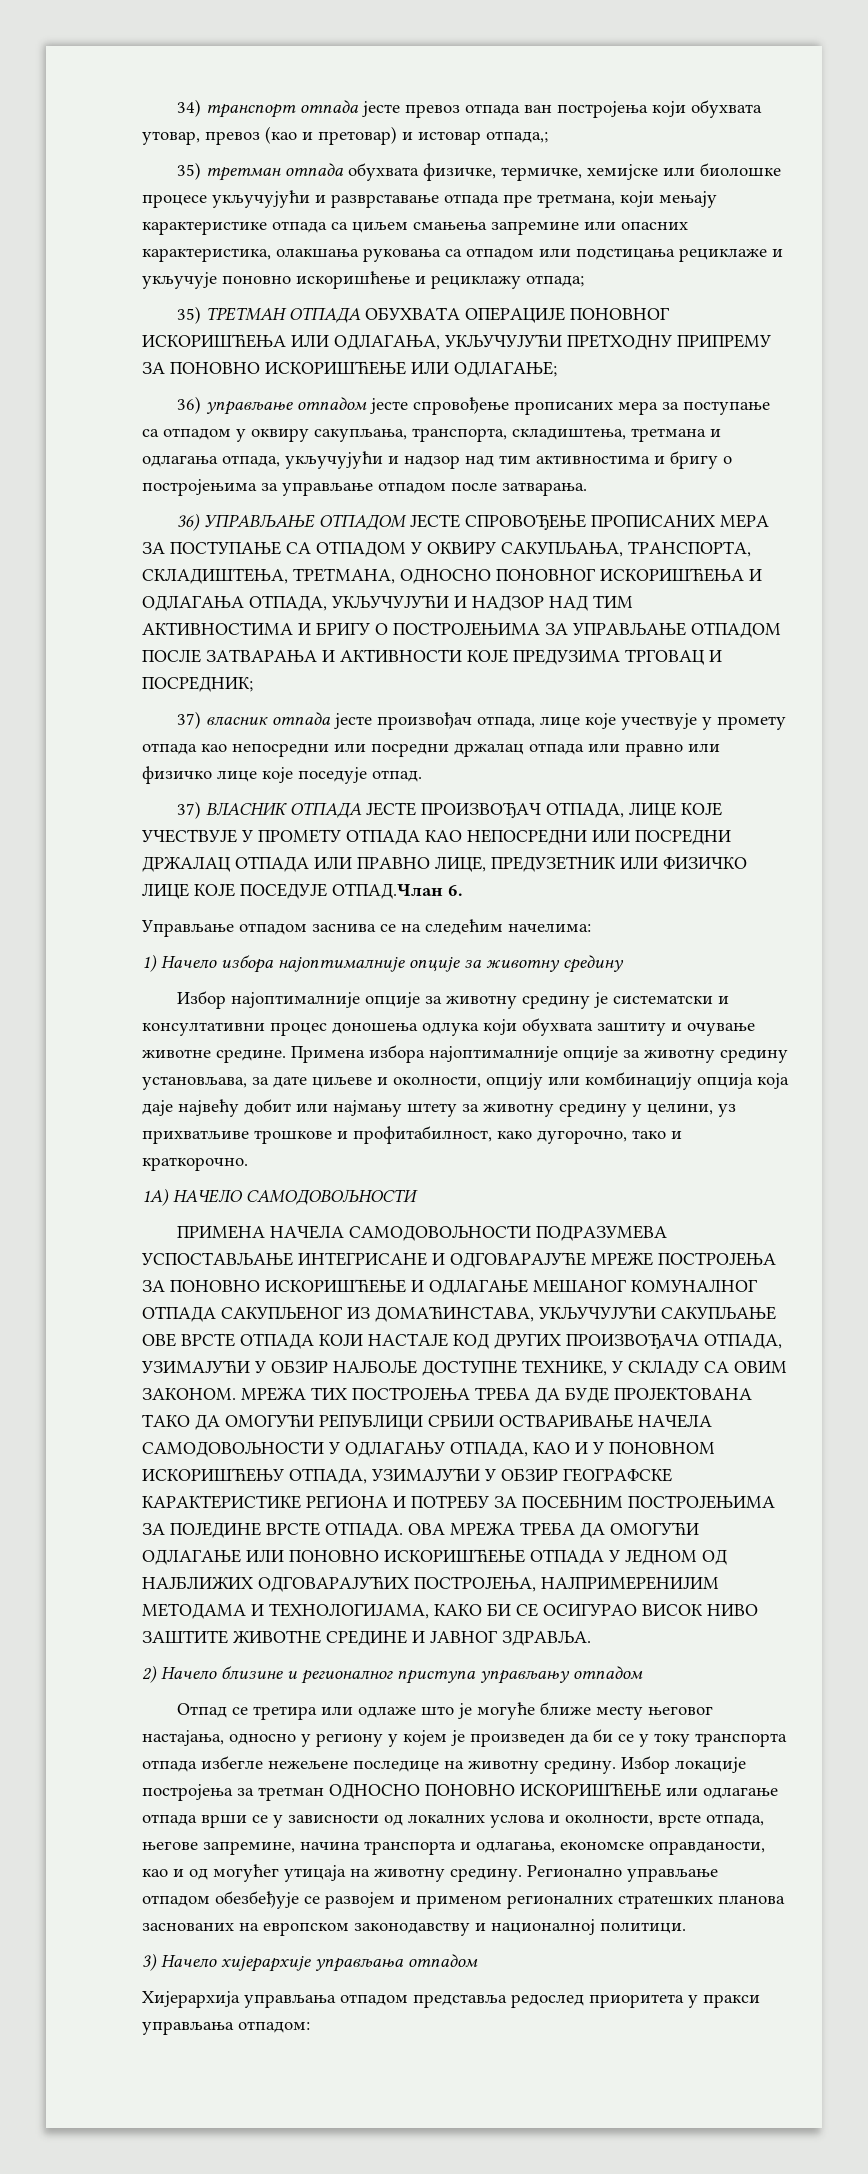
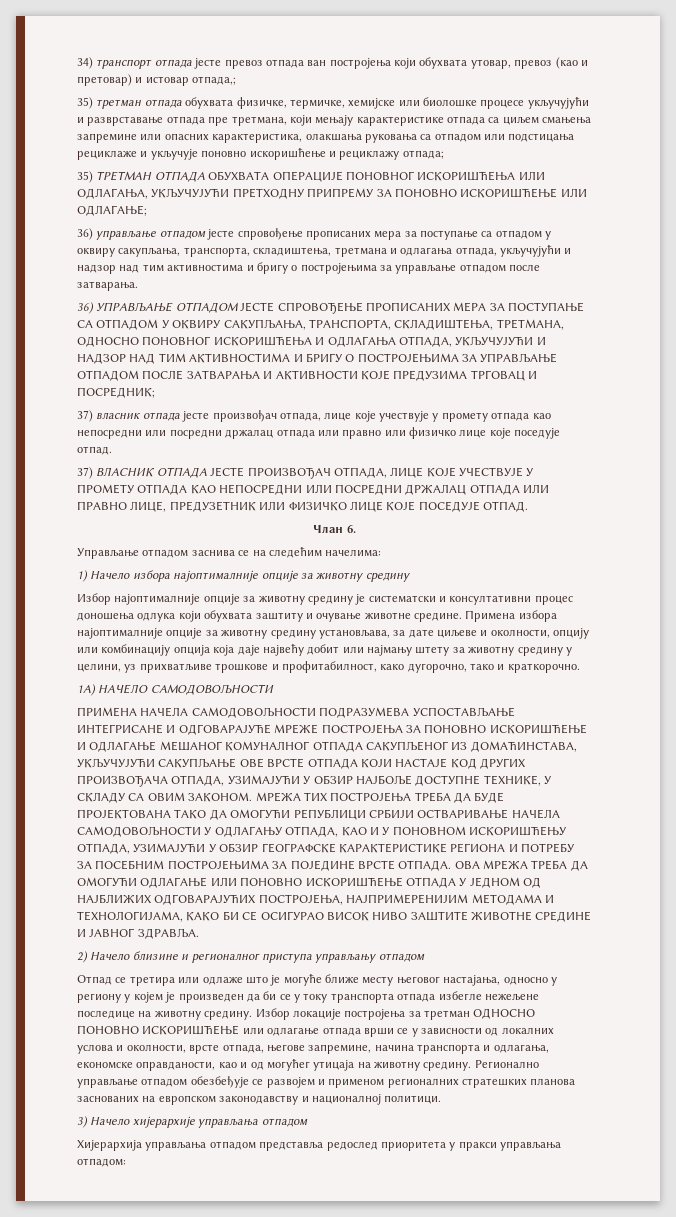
[332,883,443,899] ОТПАД.Члан -> [483,501,528,512] [313,525,344,533] ОТПАД. // Члан

